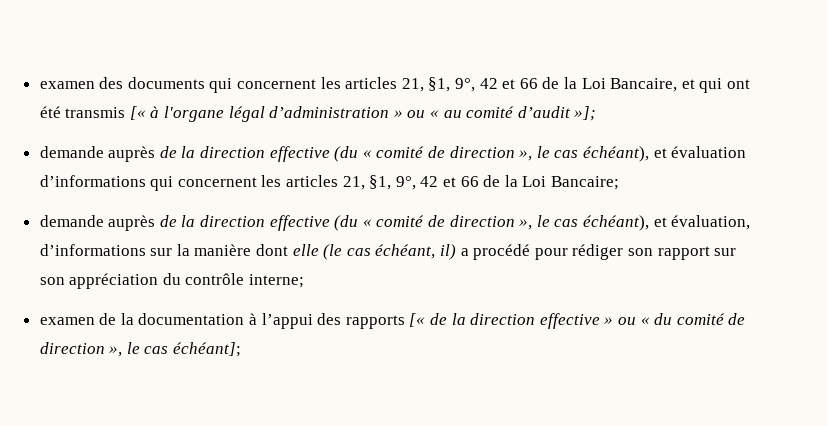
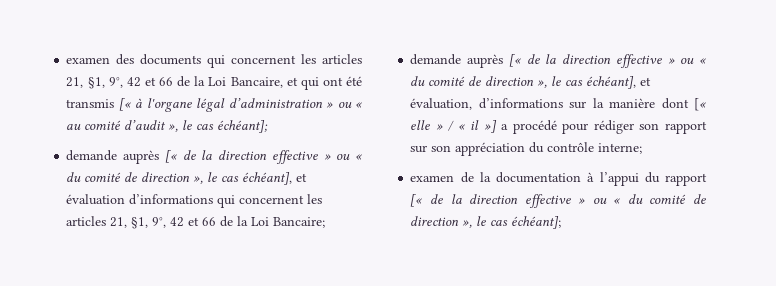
[574,106,597,121] [39,146,649,162] »]; // demande auprès de la direction effective (du « comité de direction », le cas échéant), -> [168,120,269,133] [66,150,364,164] [66,172,293,185] », le cas échéant]; // demande auprès [« de la direction effective » ou « du comité de direction », le cas échéant],
[159,215,649,231] de la direction effective (du « comité de direction », le cas échéant), -> [508,54,708,68] [410,76,637,89] [« de la direction effective » ou « du comité de direction », le cas échéant],
[292,244,457,260] elle (le cas échéant, il) -> [694,98,707,111] [410,120,497,133] [« elle » / « il »]
[317,313,405,329] des rapports -> [644,172,707,186] du rapport

